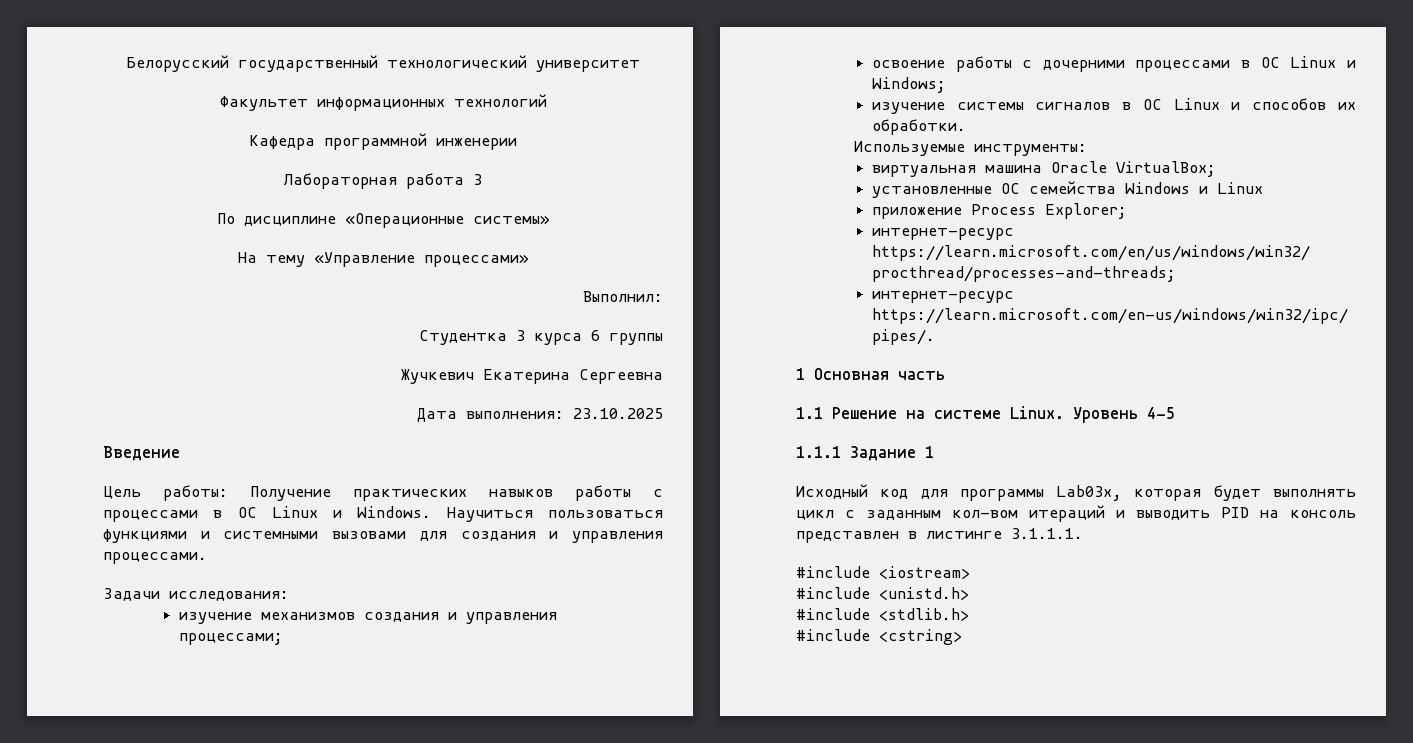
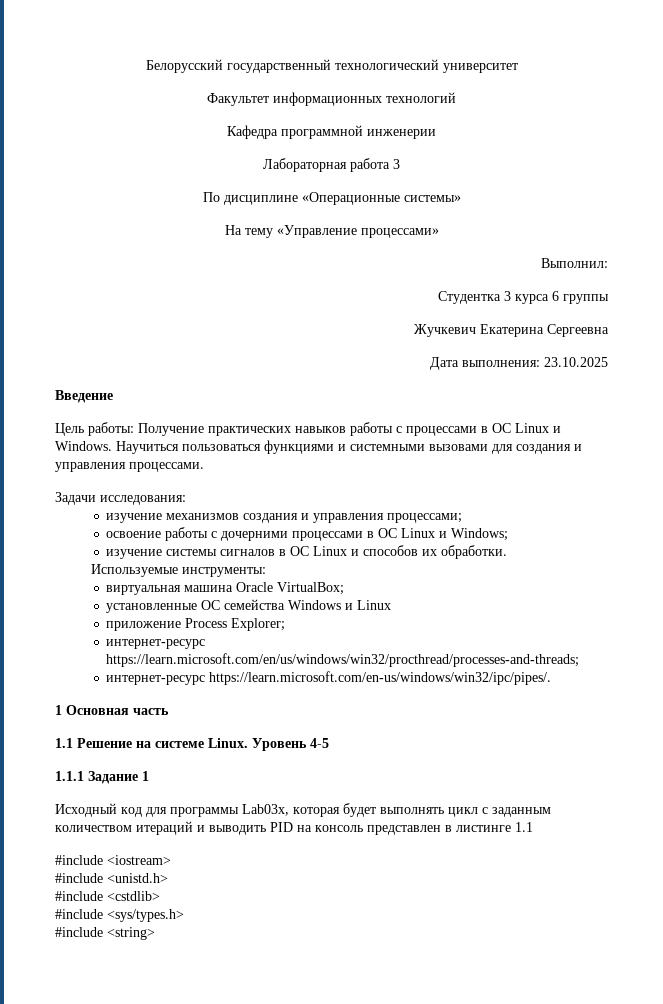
[952,510,1018,519] кол-вом -> [55,825,132,832] количеством
[1011,528,1083,539] 3.1.1.1. -> [515,822,533,832] 1.1
[879,608,969,621] [796,629,962,645] <stdlib.h> // #include <cstring> -> [107,891,160,901] [55,909,184,922] [55,927,155,940] <cstdlib> // #include <sys/types.h> // #include <string>

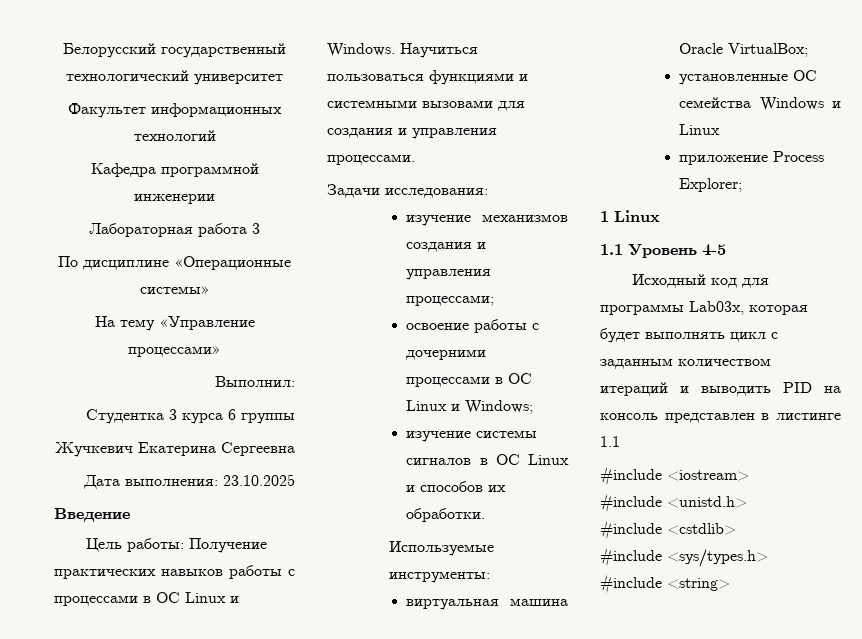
[106,639,206,649] [106,653,580,667] [106,671,552,685] [55,705,169,715] [55,738,248,748] // интернет-ресурс https://learn.microsoft.com/en/us/windows/win32/procthread/processes-and-threads; // интернет-ресурс https://learn.microsoft.com/en-us/windows/win32/ipc/pipes/. // 1 Основная часть // 1.1 Решение на системе Linux. -> [600,210,660,222] [600,244,623,255] // 1 Linux // 1.1
[55,771,149,784] // 1.1.1 Задание 1 -> (726, 250) none

